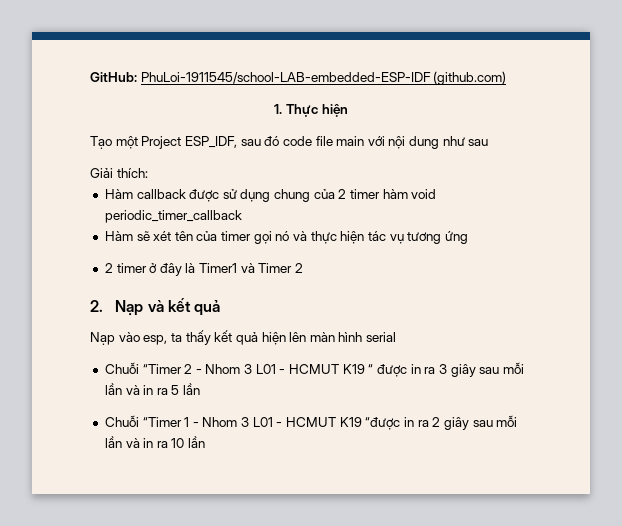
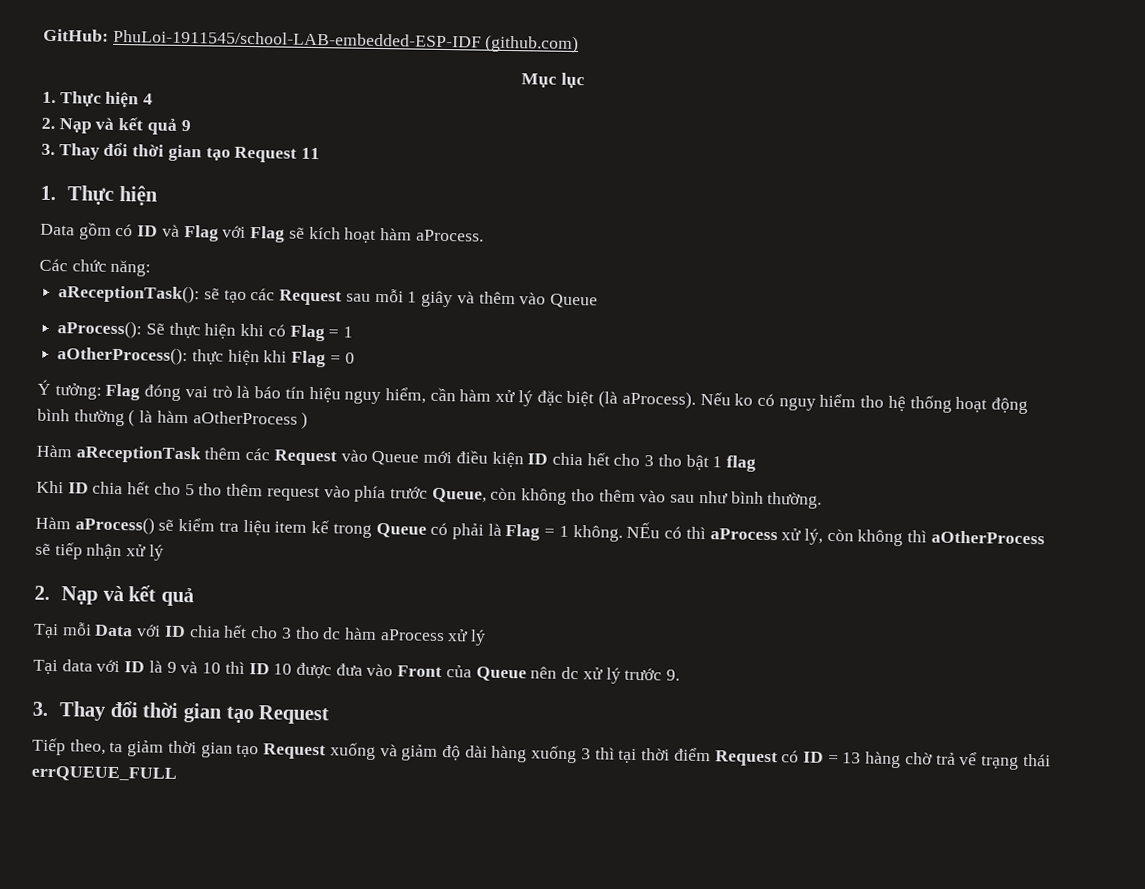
[274,104,348,117] [90,136,489,149] [90,168,148,178] [104,189,437,202] [104,210,242,223] [104,231,468,244] [104,263,304,276] 1. Thực hiện // Tạo một Project ESP_IDF, sau đó code file main với nội dung như sau // Giải thích: // Hàm callback được sử dụng chung của 2 timer hàm void periodic_timer_callback // Hàm sẽ xét tên của timer gọi nó và thực hiện tác vụ tương ứng // 2 timer ở đây là Timer1 và Timer 2 -> [521,72,585,89] [42,91,154,108] [41,116,191,135] [41,142,321,163] [40,185,158,206] [40,222,484,243] [39,258,152,277] [58,284,598,309] [57,320,354,342] [57,346,355,368] [37,379,1029,415] [37,408,309,429] [36,444,757,472] [36,480,823,509] [35,516,1045,547] [35,542,164,561] Mục lục // 1. Thực hiện 4 // 2. Nạp và kết quả 9 // 3. Thay đổi thời gian tạo Request 11 // 1. Thực hiện // Data gồm có ID và Flag với Flag sẽ kích hoạt hàm aProcess. // Các chức năng: // aReceptionTask(): sẽ tạo các Request sau mỗi 1 giây và thêm vào Queue // aProcess(): Sẽ thực hiện khi có Flag = 1 // aOtherProcess(): thực hiện khi Flag = 0 // Ý tưởng: Flag đóng vai trò là báo tín hiệu nguy hiểm, cần hàm xử lý đặc biệt (là aProcess). Nếu ko có nguy hiểm tho hệ thống hoạt động bình thường ( là hàm aOtherProcess ) // Hàm aReceptionTask thêm các Request vào Queue mới điều kiện ID chia hết cho 3 tho bật 1 flag // Khi ID chia hết cho 5 tho thêm request vào phía trước Queue, còn không tho thêm vào sau như bình thường. // Hàm aProcess() sẽ kiểm tra liệu item kế trong Queue có phải là Flag = 1 không. NẾu có thì aProcess xử lý, còn không thì aOtherProcess sẽ tiếp nhận xử lý
[90,330,397,345] [104,362,524,377] [104,383,201,395] [104,415,518,430] [104,436,206,448] Nạp vào esp, ta thấy kết quả hiện lên màn hình serial // Chuỗi “Timer 2 - Nhom 3 L01 - HCMUT K19 “ được in ra 3 giây sau mỗi lần và in ra 5 lần // Chuỗi “Timer 1 - Nhom 3 L01 - HCMUT K19 “được in ra 2 giây sau mỗi lần và in ra 10 lần -> [33,622,487,646] [33,659,680,684] [32,700,330,725] [32,737,1051,770] [31,765,177,782] Tại mỗi Data với ID chia hết cho 3 tho dc hàm aProcess xử lý // Tại data với ID là 9 và 10 thì ID 10 được đưa vào Front của Queue nên dc xử lý trước 9. // 3. Thay đổi thời gian tạo Request // Tiếp theo, ta giảm thời gian tạo Request xuống và giảm độ dài hàng xuống 3 thì tại thời điểm Request có ID = 13 hàng chờ trả vể trạng thái errQUEUE_FULL

